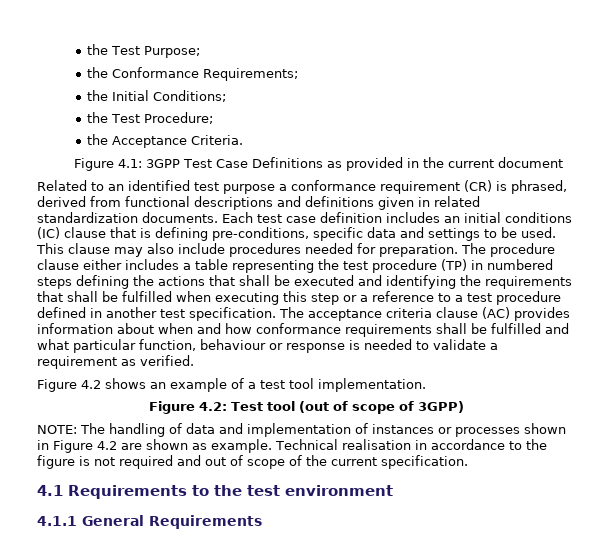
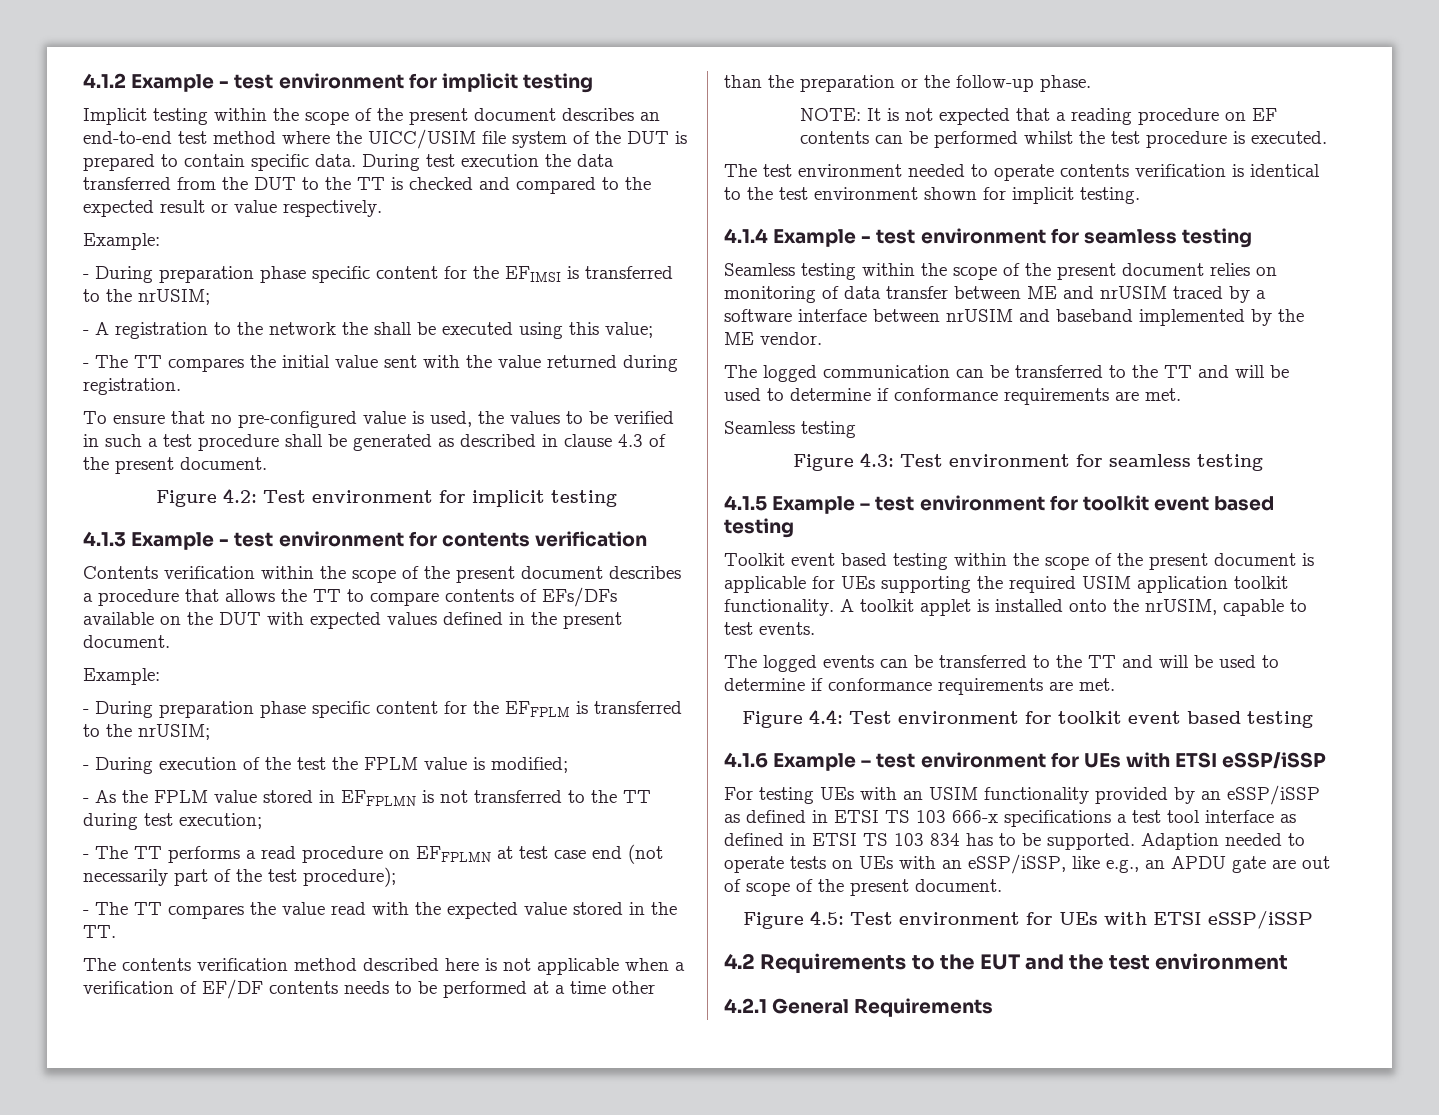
[87,44,201,58] [87,67,299,81] [87,90,227,102] [87,112,214,124] [87,134,244,148] [73,157,563,171] [37,180,567,194] [37,196,480,210] [37,212,572,223] [37,227,556,241] [36,243,555,257] [37,259,553,273] [37,275,572,289] [37,291,561,305] [37,307,570,321] [37,323,569,337] [37,339,498,353] [37,355,194,369] [37,378,426,392] [149,401,464,414] [37,423,566,437] [37,439,547,453] [37,455,201,469] the Test Purpose; // the Conformance Requirements; // the Initial Conditions; // the Test Procedure; // the Acceptance Criteria. // Figure 4.1: 3GPP Test Case Definitions as provided in the current document // Related to an identified test purpose a conformance requirement (CR) is phrased, derived from functional descriptions and definitions given in related standardization documents. Each test case definition includes an initial conditions (IC) clause that is defining pre-conditions, specific data and settings to be used. This clause may also include procedures needed for preparation. The procedure clause either includes a table representing the test procedure (TP) in numbered steps defining the actions that shall be executed and identifying the requirements that shall be fulfilled when executing this step or a reference to a test procedure defined in another test specification. The acceptance criteria clause (AC) provides information about when and how conformance requirements shall be fulfilled and what particular function, behaviour or response is needed to validate a requirement as verified. // Figure 4.2 shows an example of a test tool implementation. // Figure 4.2: Test tool (out of scope of 3GPP) // NOTE: The handling of data and implementation of instances or processes shown in Figure 4.2 are shown as example. Technical realisation in accordance to the figure is not required and -> [83,73,593,93] [83,108,660,125] [83,129,687,149] [83,154,614,171] [83,177,651,194] [83,200,382,217] [83,233,160,250] [83,266,673,283] [83,289,210,305] [83,322,653,339] [83,355,678,372] [83,378,181,395] [83,411,674,428] [83,434,666,451] [83,457,267,474] [156,488,617,507] [83,531,647,550] [83,566,681,583] [83,587,617,607] [83,612,622,629] [83,635,170,648] [83,668,160,685] [83,701,682,718] [83,724,210,740] [83,757,568,774] [83,790,651,806] [83,813,262,830] [83,844,663,864] [83,867,396,887] [83,902,677,919] [83,925,116,938] [83,958,685,975] [83,979,655,999] [724,75,1091,92] [799,108,1277,125] [799,131,1327,148] [724,164,1320,181] [724,187,1140,204] [724,228,1252,248] [724,263,1277,280] [724,286,1266,303] [724,309,1304,326] [724,332,822,345] [724,365,1289,382] [724,388,1181,405] [724,421,856,438] [792,452,1263,471] [724,495,1275,514] [724,518,794,538] [724,553,1314,570] [724,576,1288,593] [724,599,1307,616] [724,622,815,635] [724,655,1279,672] [724,678,1115,695] [742,709,1313,728] [724,752,1327,771] [724,785,1320,805] [724,810,1296,827] [724,833,1305,850] [724,854,1296,874] 4.1.2 Example - test environment for implicit testing // Implicit testing within the scope of the present document describes an end-to-end test method where the UICC/USIM file system of the DUT is prepared to contain specific data. During test execution the data transferred from the DUT to the TT is checked and compared to the expected result or value respectively. // Example: // - During preparation phase specific content for the EFIMSI is transferred to the nrUSIM; // - A registration to the network the shall be executed using this value; // - The TT compares the initial value sent with the value returned during registration. // To ensure that no pre-configured value is used, the values to be verified in such a test procedure shall be generated as described in clause 4.3 of the present document. // Figure 4.2: Test environment for implicit testing // 4.1.3 Example - test environment for contents verification // Contents verification within the scope of the present document describes a procedure that allows the TT to compare contents of EFs/DFs available on the DUT with expected values defined in the present document. // Example: // - During preparation phase specific content for the EFFPLM is transferred to the nrUSIM; // - During execution of the test the FPLM value is modified; // - As the FPLM value stored in EFFPLMN is not transferred to the TT during test execution; // - The TT performs a read procedure on EFFPLMN at test case end (not necessarily part of the test procedure); // - The TT compares the value read with the expected value stored in the TT. // The contents verification method described here is not applicable when a verification of EF/DF contents needs to be performed at a time other than the preparation or the follow-up phase. // NOTE: It is not expected that a reading procedure on EF contents can be performed whilst the test procedure is executed. // The test environment needed to operate contents verification is identical to the test environment shown for implicit testing. // 4.1.4 Example - test environment for seamless testing // Seamless testing within the scope of the present document relies on monitoring of data transfer between ME and nrUSIM traced by a software interface between nrUSIM and baseband implemented by the ME vendor. // The logged communication can be transferred to the TT and will be used to determine if conformance requirements are met. // Seamless testing // Figure 4.3: Test environment for seamless testing // 4.1.5 Example – test environment for toolkit event based testing // Toolkit event based testing within the scope of the present document is applicable for UEs supporting the required USIM application toolkit functionality. A toolkit applet is installed onto the nrUSIM, capable to test events. // The logged events can be transferred to the TT and will be used to determine if conformance requirements are met. // Figure 4.4: Test environment for toolkit event based testing // 4.1.6 Example – test environment for UEs with ETSI eSSP/iSSP // For testing UEs with an USIM functionality provided by an eSSP/iSSP as defined in ETSI TS 103 666-x specifications a test tool interface as defined in ETSI TS 103 834 has to be supported. Adaption needed to operate tests on UEs with an eSSP/iSSP, like e.g., an APDU gate are
[331,455,468,469] [37,485,209,499] current specification. // 4.1 Requirements to -> [850,879,1002,896] [742,910,1313,929] [724,953,1064,974] present document. // Figure 4.5: Test environment for UEs with ETSI eSSP/iSSP // 4.2 Requirements to the EUT and
[37,516,77,526] 4.1.1 -> [724,998,767,1013] 4.2.1

